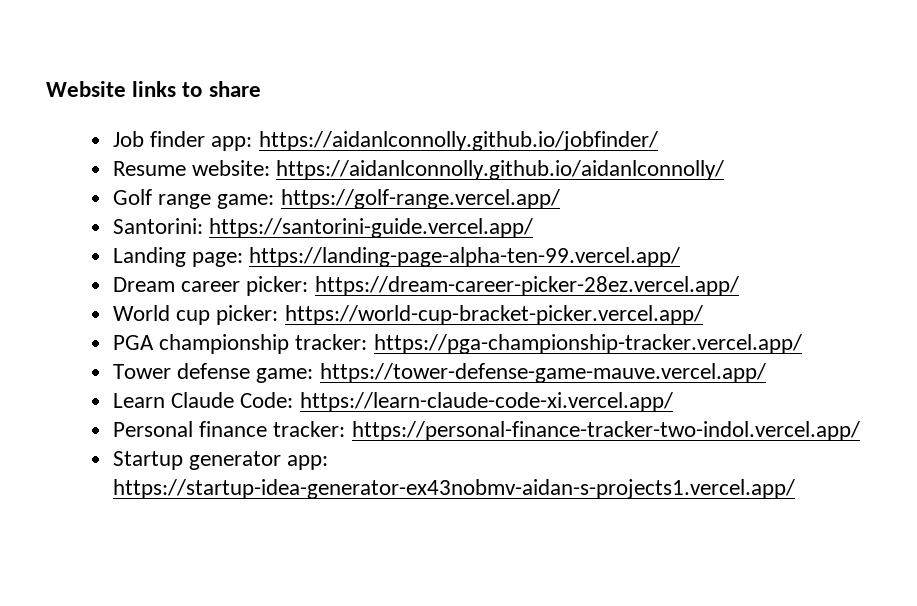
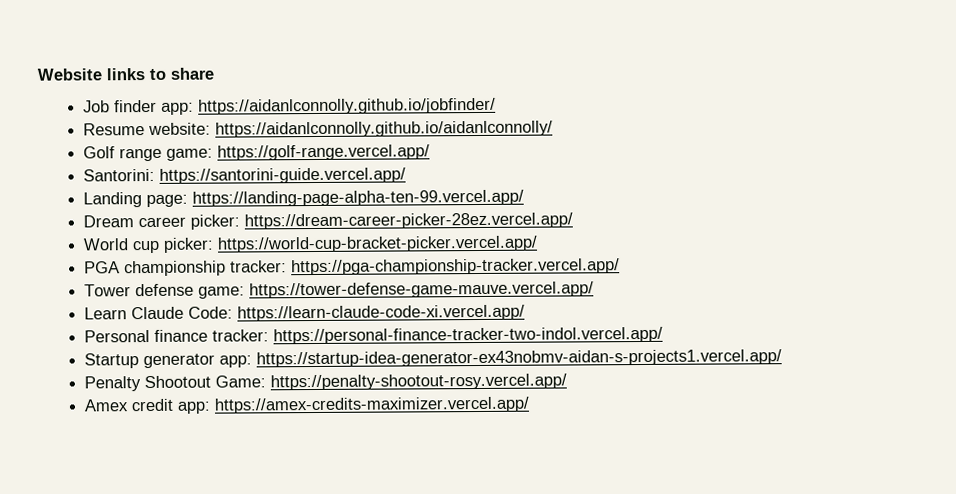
(795, 489) none -> [83,373,567,392] [83,396,530,414] // Penalty Shootout Game: https://penalty-shootout-rosy.vercel.app/ // Amex credit app: https://amex-credits-maximizer.vercel.app/

